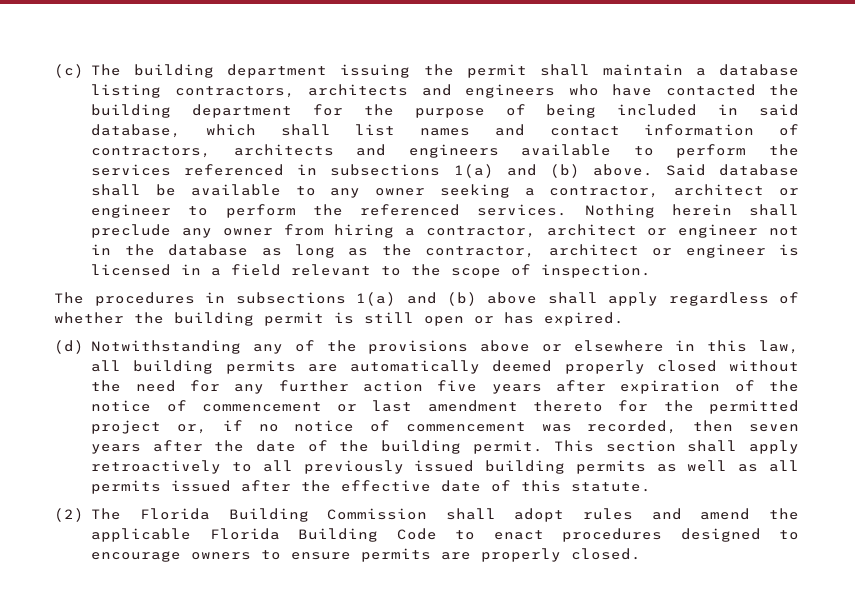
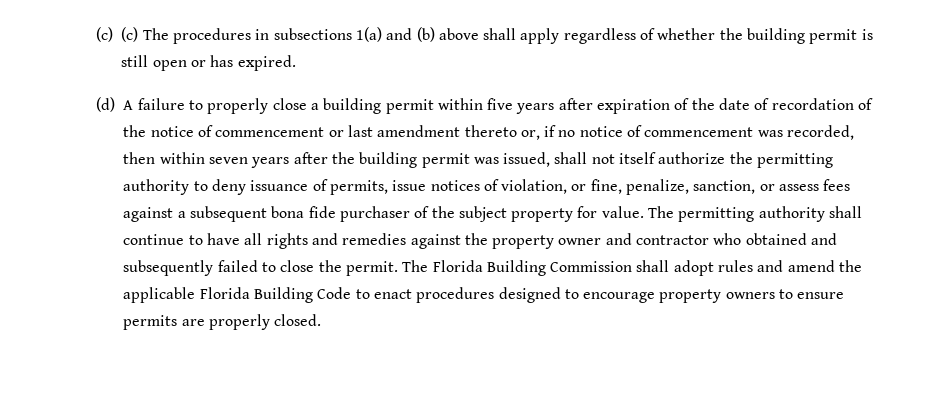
[54,64,799,78] [91,84,799,98] [91,104,799,118] [91,124,799,138] [91,144,799,158] [91,164,800,178] [91,184,799,198] [91,204,799,218] [91,224,799,238] [91,244,800,258] [91,264,652,278] (c) The building department issuing the permit shall maintain a database listing contractors, architects and engineers who have contacted the building department for the purpose of being included in said database, which shall list names and contact information of contractors, architects and engineers available to perform the services referenced in subsections 1(a) and (b) above. Said database shall be available to any owner seeking a contractor, architect or engineer to perform the referenced services. Nothing herein shall preclude any owner from hiring a contractor, architect or engineer not in the database as long as the contractor, architect or engineer is licensed in a field relevant to the scope of inspection. // -> [96,27,139,42] (c) (c)
[91,340,799,354] [91,360,799,374] [91,380,423,394] Notwithstanding any of the provisions above or elsewhere in this law, all building permits are automatically deemed properly closed without the need for any further action -> [123,98,483,114] A failure to properly close a building permit within
(800, 386) none -> [719,98,874,110] [123,125,147,137] date of recordation of the
[618,400,799,414] [91,420,162,434] for the permitted project -> (517, 131) none
(734, 426) none -> [159,152,205,164] within
[256,440,799,454] [91,460,799,474] [91,480,652,494] [54,508,85,522] date of the building permit. This section shall apply retroactively to all previously issued building permits as well as all permits issued after the effective date of this statute. // (2) -> [359,152,834,168] [123,179,851,195] [123,206,863,222] [123,233,838,249] [123,260,398,276] building permit was issued, shall not itself authorize the permitting authority to deny issuance of permits, issue notices of violation, or fine, penalize, sanction, or assess fees against a subsequent bona fide purchaser of the subject property for value. The permitting authority shall continue to have all rights and remedies against the property owner and contractor who obtained and subsequently failed to close the permit.
(182, 556) none -> [659,289,722,303] property

